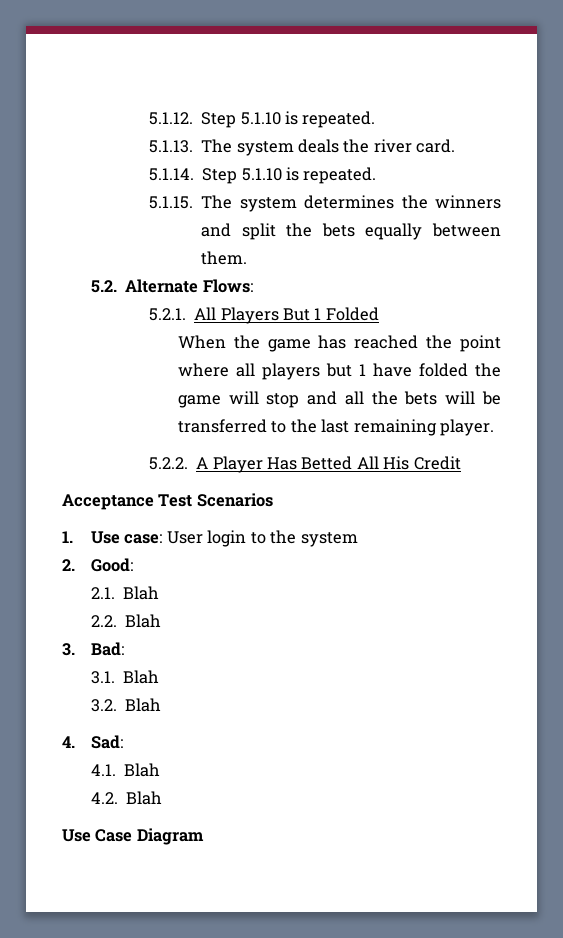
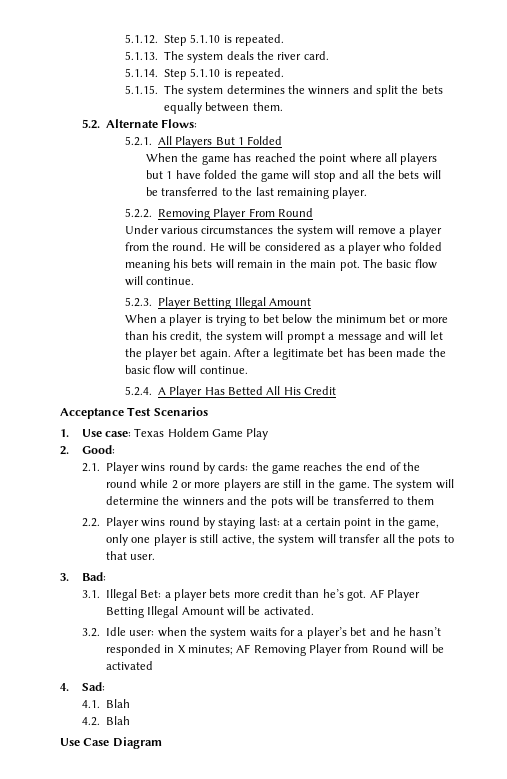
(188, 463) none -> [157,208,313,220] [124,225,442,237] [124,242,442,254] [124,259,437,271] [124,276,194,286] [124,297,311,309] [124,314,449,326] [124,331,443,343] [124,348,446,360] [124,365,248,375] [124,386,152,396] Removing Player From Round // Under various circumstances the system will remove a player from the round. He will be considered as a player who folded meaning his bets will remain in the main pot. The basic flow will continue. // 5.2.3. Player Betting Illegal Amount // When a player is trying to bet below the minimum bet or more than his credit, the system will prompt a message and will let the player bet again. After a legitimate bet has been made the basic flow will continue. // 5.2.4.
[166,530,358,547] [62,558,133,572] [90,586,160,600] [90,614,162,628] [62,642,124,656] [90,670,160,684] [90,698,162,712] User login to the system // 2. Good: // 2.1. Blah // 2.2. Blah // 3. Bad: // 3.1. Blah // 3.2. Blah -> [134,428,269,440] [60,445,115,455] [81,462,420,474] [105,479,454,491] [105,496,434,508] [81,517,440,529] [105,534,454,546] [105,551,156,560] [60,572,106,581] [81,589,420,601] [105,606,314,618] [81,627,442,639] [105,644,444,656] [105,661,153,670] Texas Holdem Game Play // 2. Good: // 2.1. Player wins round by cards: the game reaches the end of the round while 2 or more players are still in the game. The system will determine the winners and the pots will be transferred to them // 2.2. Player wins round by staying last: at a certain point in the game, only one player is still active, the system will transfer all the pots to that user. // 3. Bad: // 3.1. Illegal Bet: a player bets more credit than he’s got. AF Player Betting Illegal Amount will be activated. // 3.2. Idle user: when the system waits for a player’s bet and he hasn’t responded in X minutes; AF Removing Player from Round will be activated

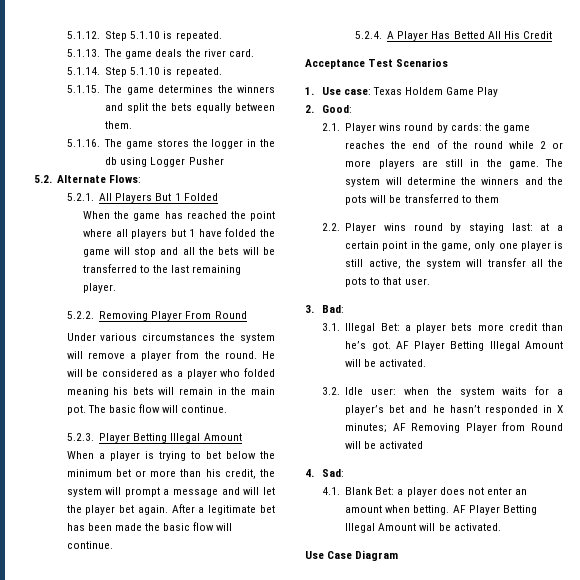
[187,52,224,63] system -> [125,51,153,59] game
[187,86,224,97] system -> [126,87,154,95] game
(283, 106) none -> [66,139,275,149] [105,157,224,167] // 5.1.16. The game stores the logger in the db using Logger Pusher
[105,699,130,708] [81,716,130,726] Blah // 4.2. Blah -> [345,487,527,497] [345,505,537,515] [345,523,501,533] Blank Bet: a player does not enter an amount when betting. AF Player Betting Illegal Amount will be activated.

